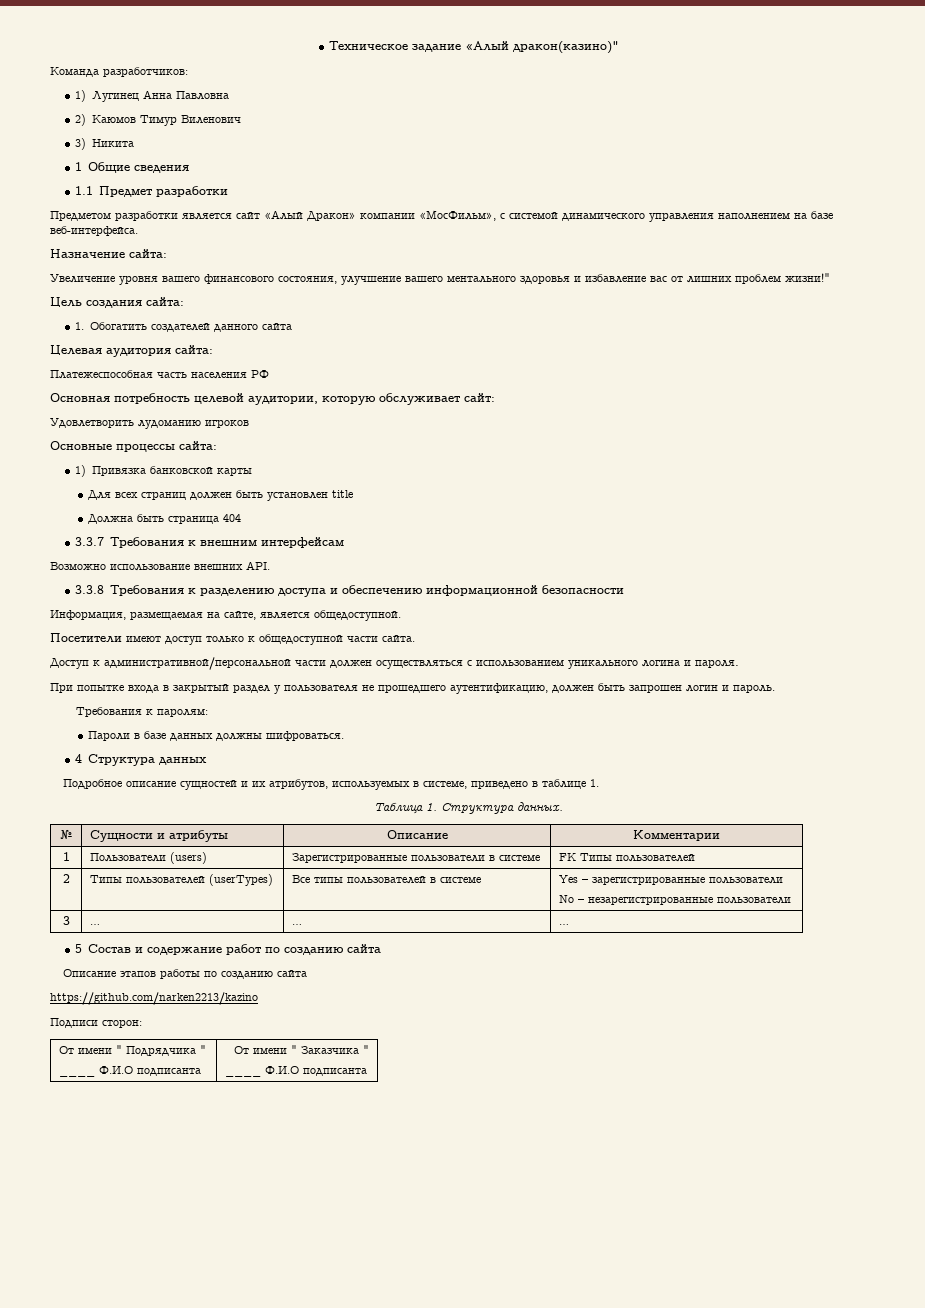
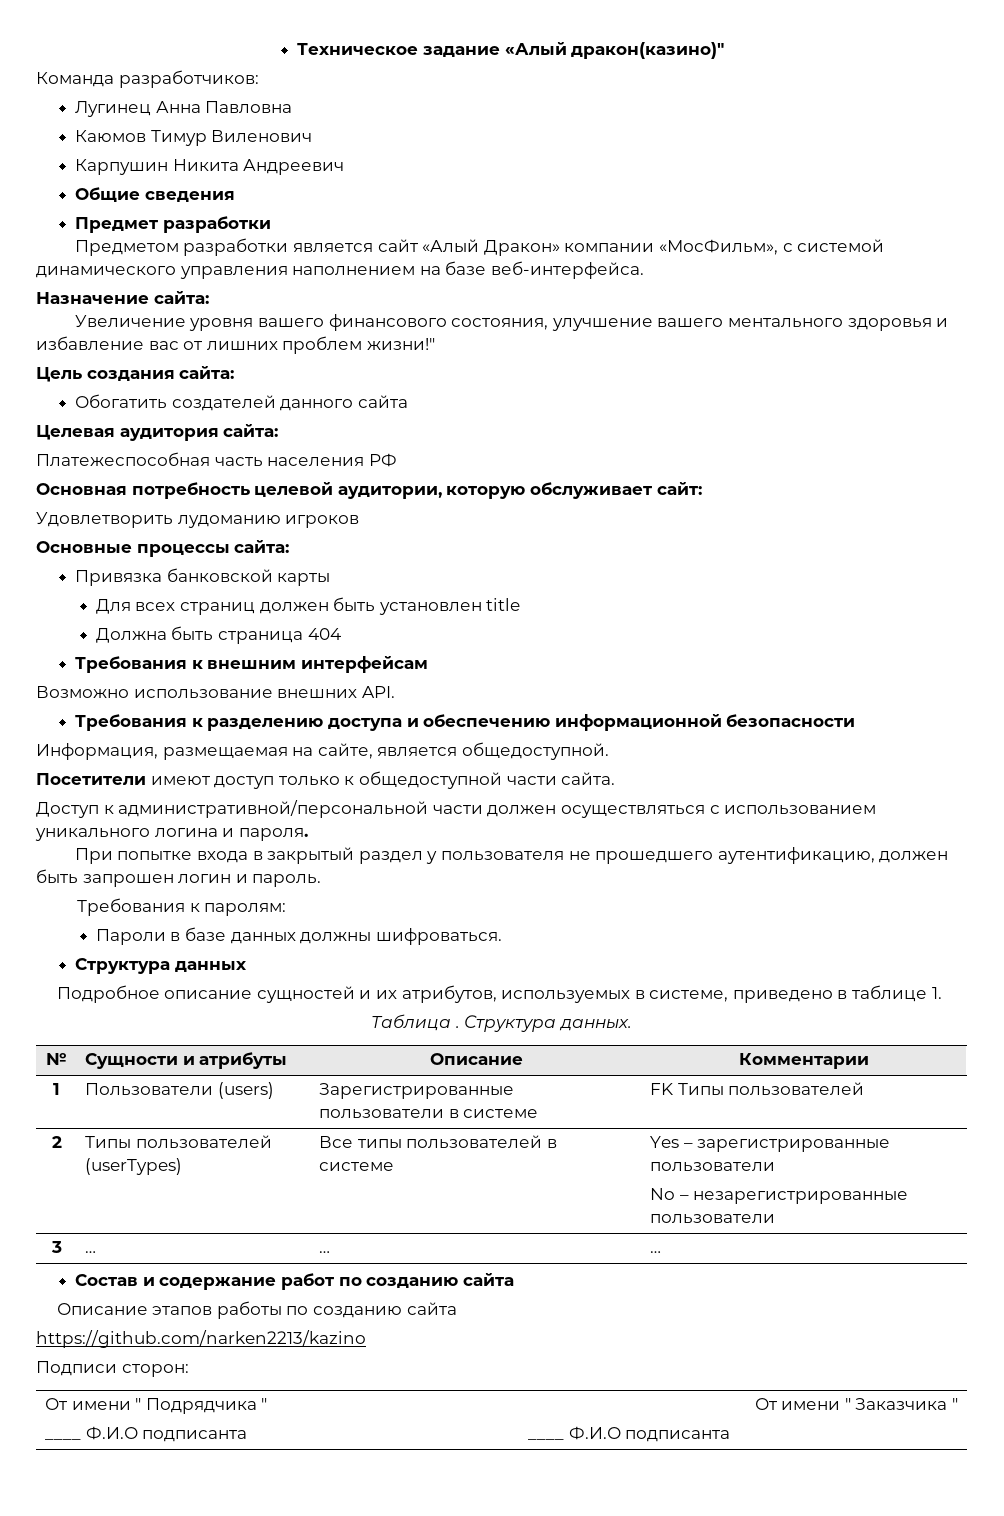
[75,90,87,102] 1) -> (259, 79) none
[75,114,87,126] 2) -> (293, 107) none
[75,138,87,150] 3) -> [75,159,169,175] Карпушин
[75,162,83,171] // 1 -> [243,159,345,175] Андреевич //
[75,186,94,195] 1.1 -> (235, 196) none
[75,322,85,330] 1. -> (235, 372) none
[75,465,87,477] 1) -> (290, 546) none
[75,537,105,546] 3.3.7 -> (341, 634) none
[75,585,105,594] 3.3.8 -> (395, 692) none
[75,754,83,763] 4 -> (502, 936) none
[425,803,437,811] 1. -> [455,1026,460,1028] .
[75,944,83,953] 5 -> (662, 1252) none

